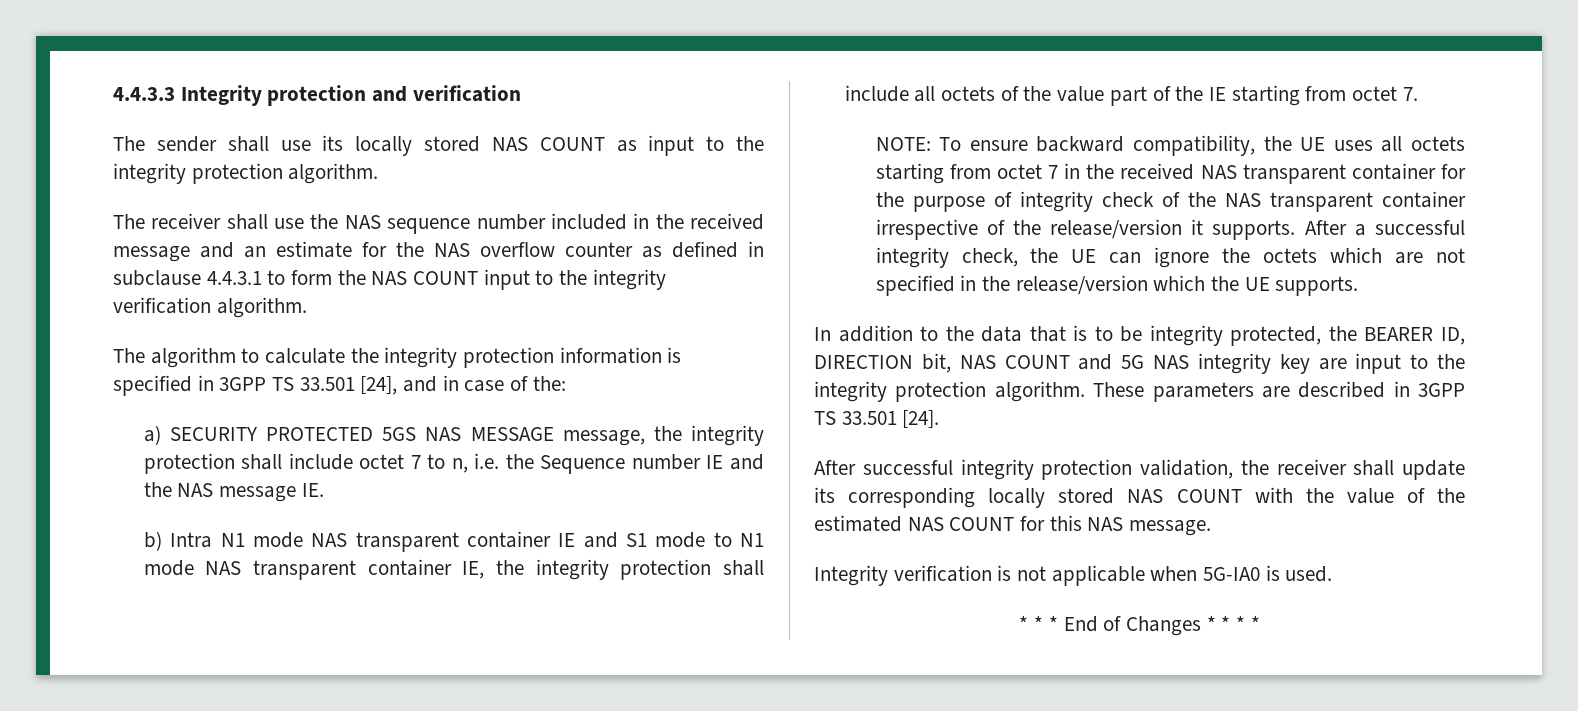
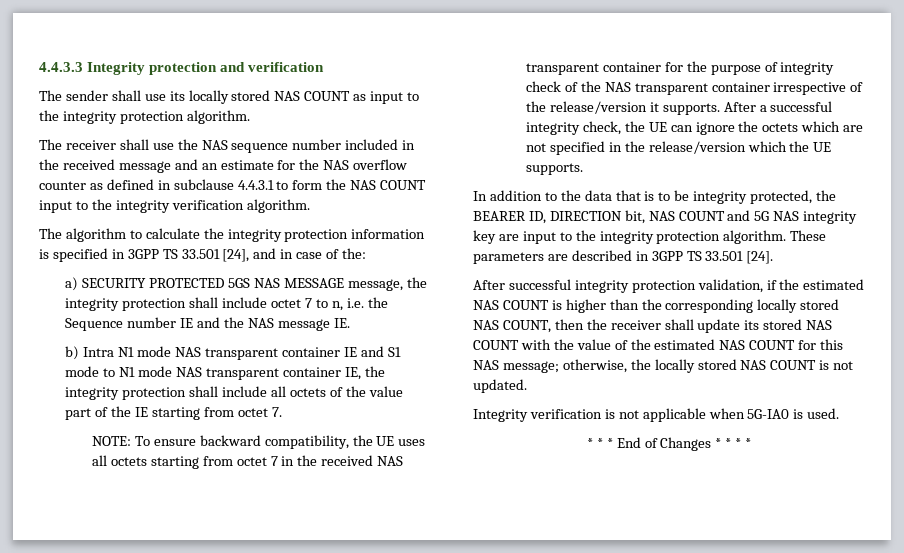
(1233, 469) none -> [766,279,865,290] [473,299,840,313] [473,319,584,333] if the estimated NAS COUNT is higher than the corresponding locally stored NAS COUNT, then
[848,487,1046,508] corresponding locally -> (760, 325) none
[1129,520,1212,536] message. -> [502,359,854,373] [473,379,527,393] message; otherwise, the locally stored NAS COUNT is not updated.

